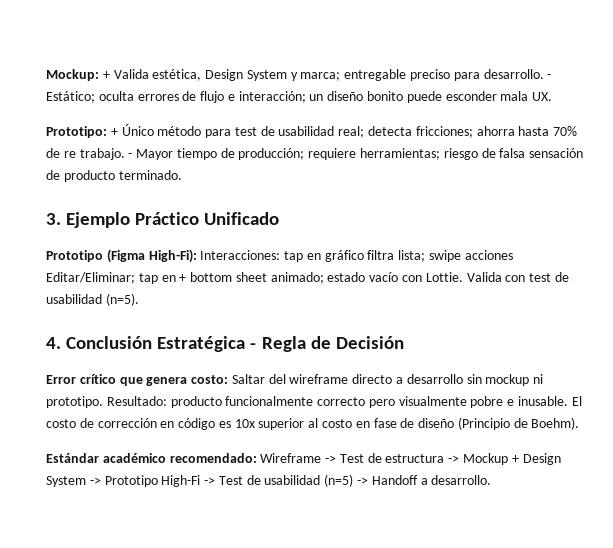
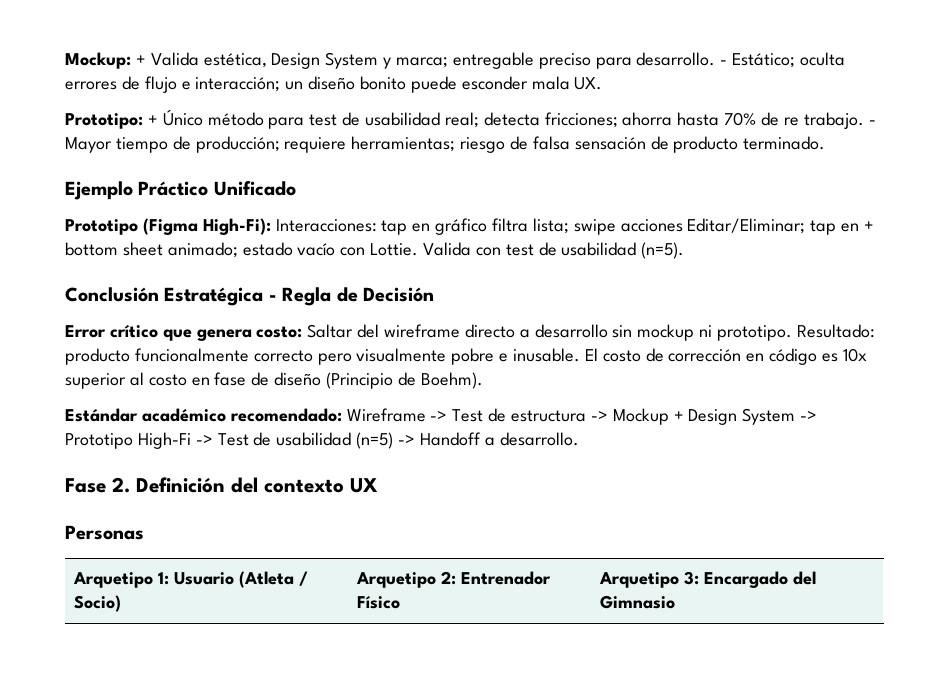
[46,213,61,225] 3. -> (826, 143) none
[46,337,61,349] 4. -> (685, 250) none
(492, 480) none -> [65,477,378,493] [65,525,144,540] [73,571,308,588] [74,595,122,612] [356,571,552,588] [357,595,401,609] [599,571,816,588] [600,595,676,609] // Fase 2. Definición del contexto UX // Personas // Arquetipo 1: Usuario (Atleta / Socio) | Arquetipo 2: Entrenador Físico | Arquetipo 3: Encargado del Gimnasio

